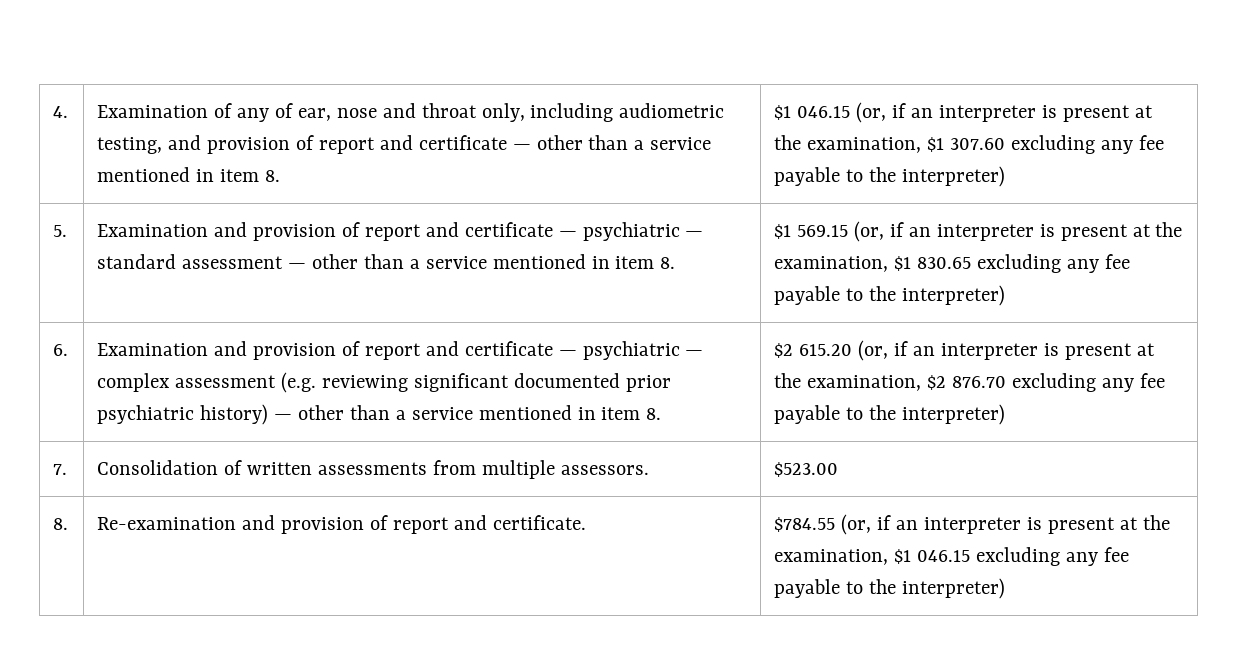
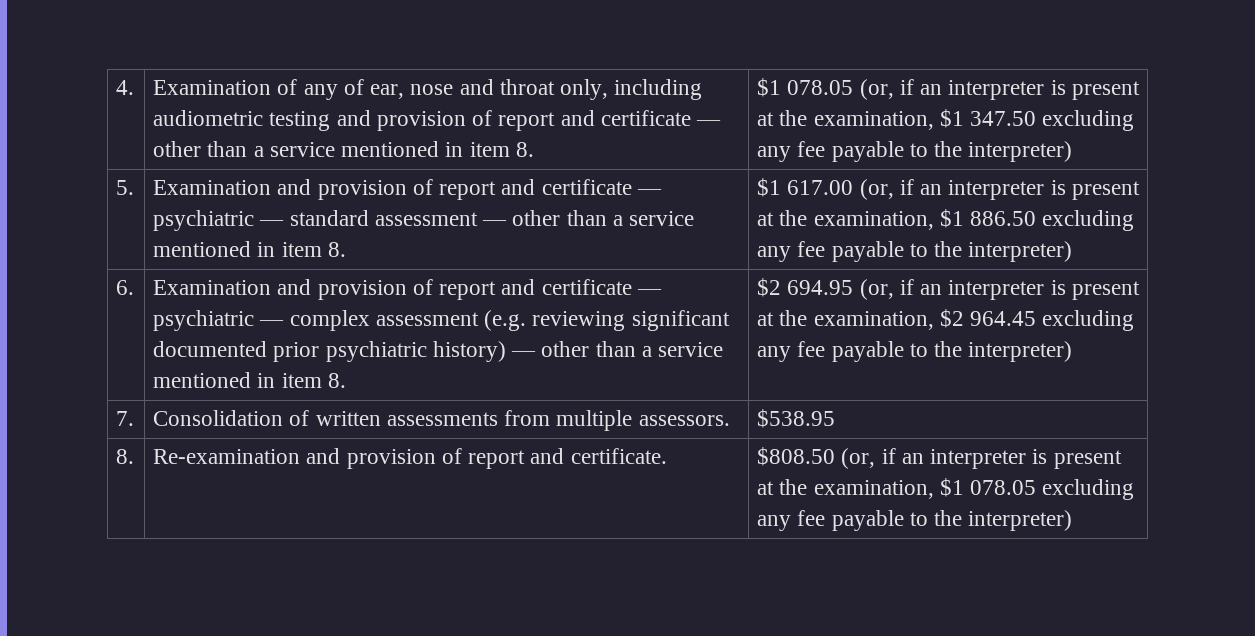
[97,137,163,154] testing, -> [269,111,331,131] testing
[796,106,850,118] 046.15 -> [787,80,854,95] 078.05
[949,138,1005,150] 307.60 -> [970,111,1037,126] 347.50
[796,225,848,237] 569.15 -> [787,180,854,195] 617.00
[916,257,971,269] 830.65 -> [970,211,1037,226] 886.50
[798,344,852,356] 615.20 -> [787,280,854,295] 694.95
[951,376,1006,388] 876.70 -> [970,311,1037,326] 964.45
[774,462,839,477] $523.00 -> [757,409,836,428] $538.95
[774,517,836,532] $784.55 -> [757,447,836,466] $808.50
[916,550,970,562] 046.15 -> [970,480,1037,495] 078.05

